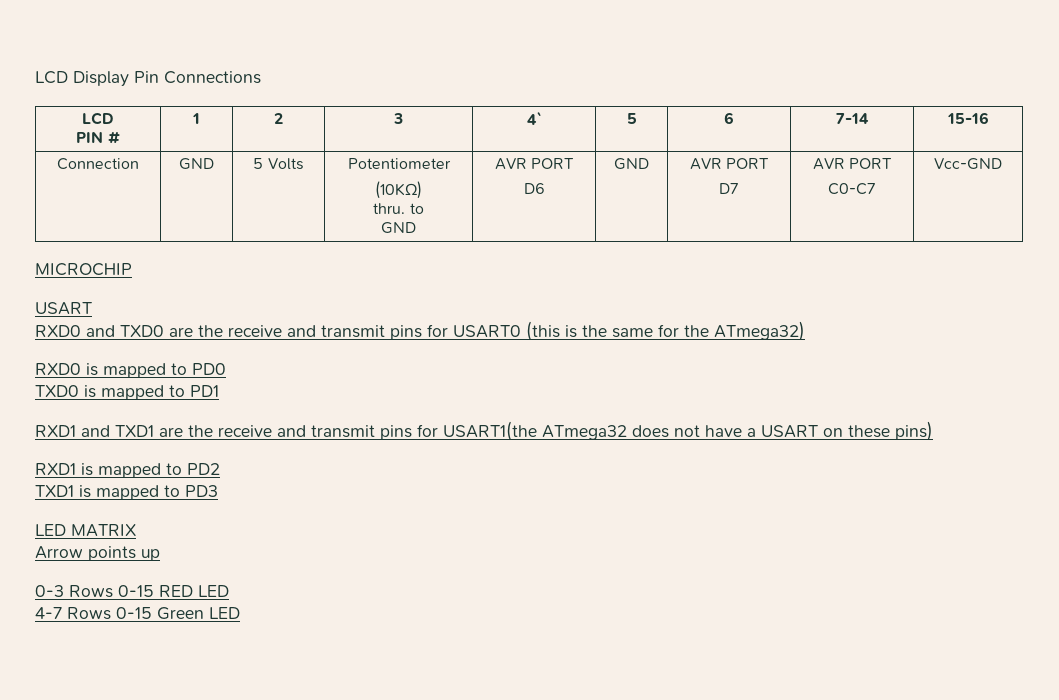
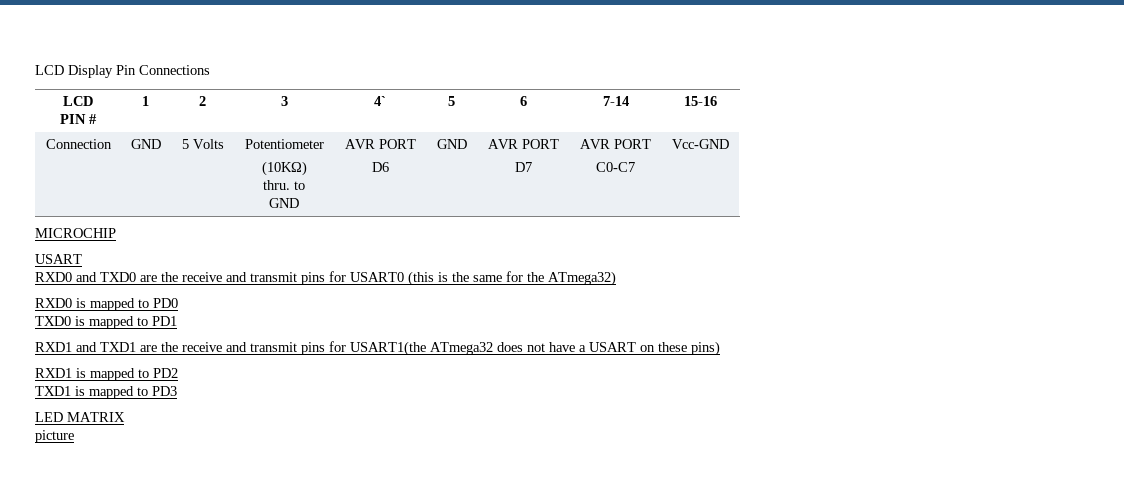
[35,546,160,561] [35,585,229,598] [35,607,240,620] Arrow points up // 0-3 Rows 0-15 RED LED // 4-7 Rows 0-15 Green LED -> [35,430,74,443] picture

